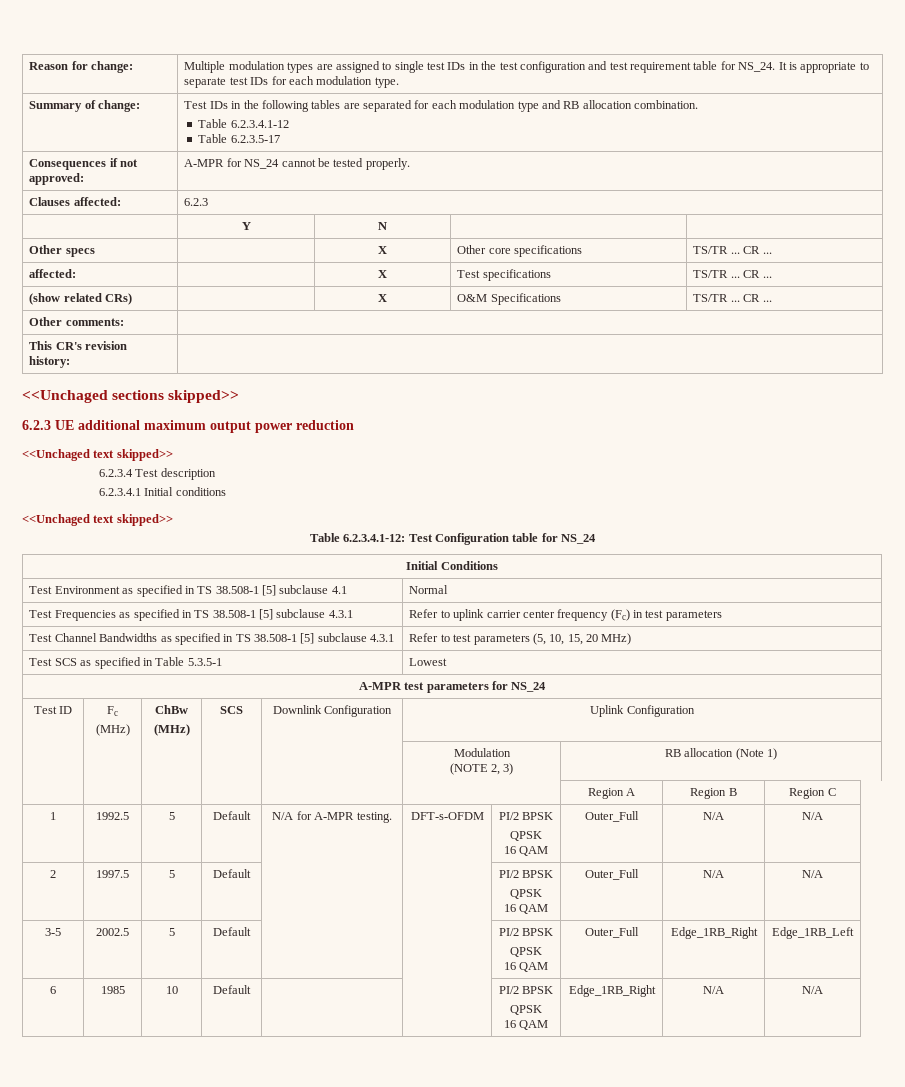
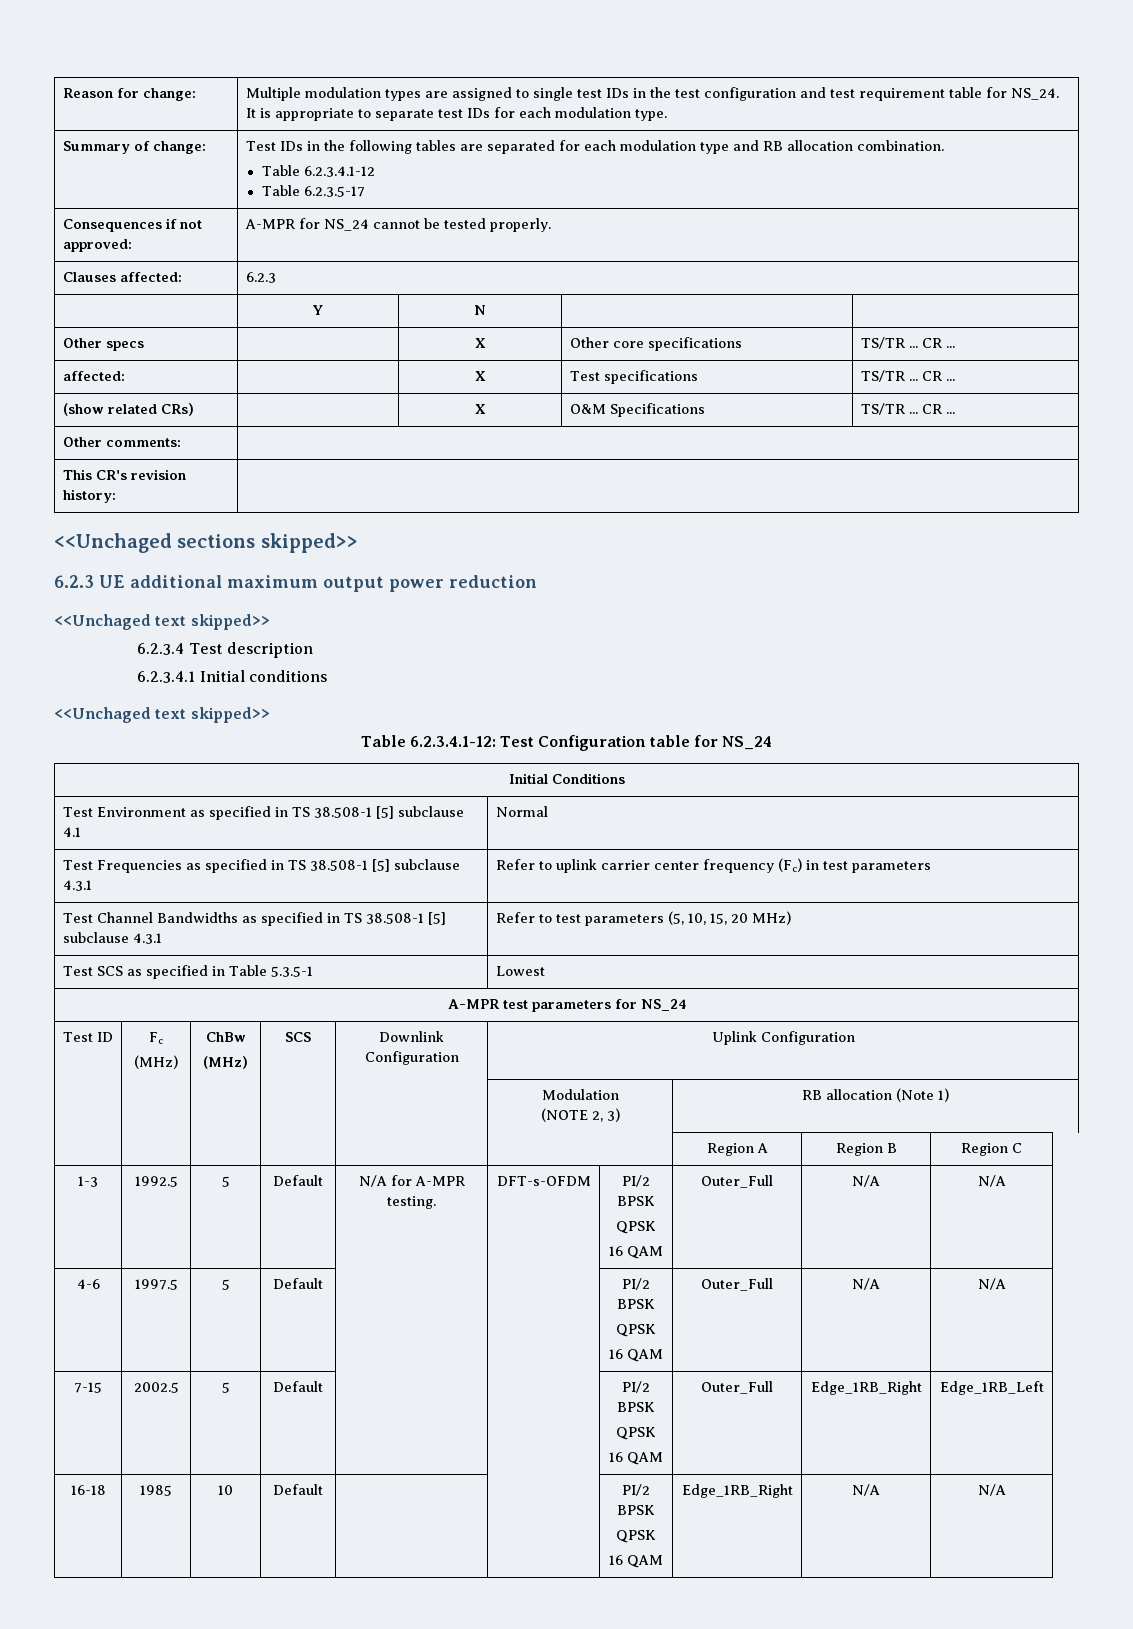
[50,812,56,820] 1 -> [78,1176,98,1187] 1-3
[50,870,56,878] 2 -> [76,1279,100,1289] 4-6
[45,928,61,936] 3-5 -> [74,1382,102,1393] 7-15
[50,986,56,994] 6 -> [70,1485,106,1495] 16-18

